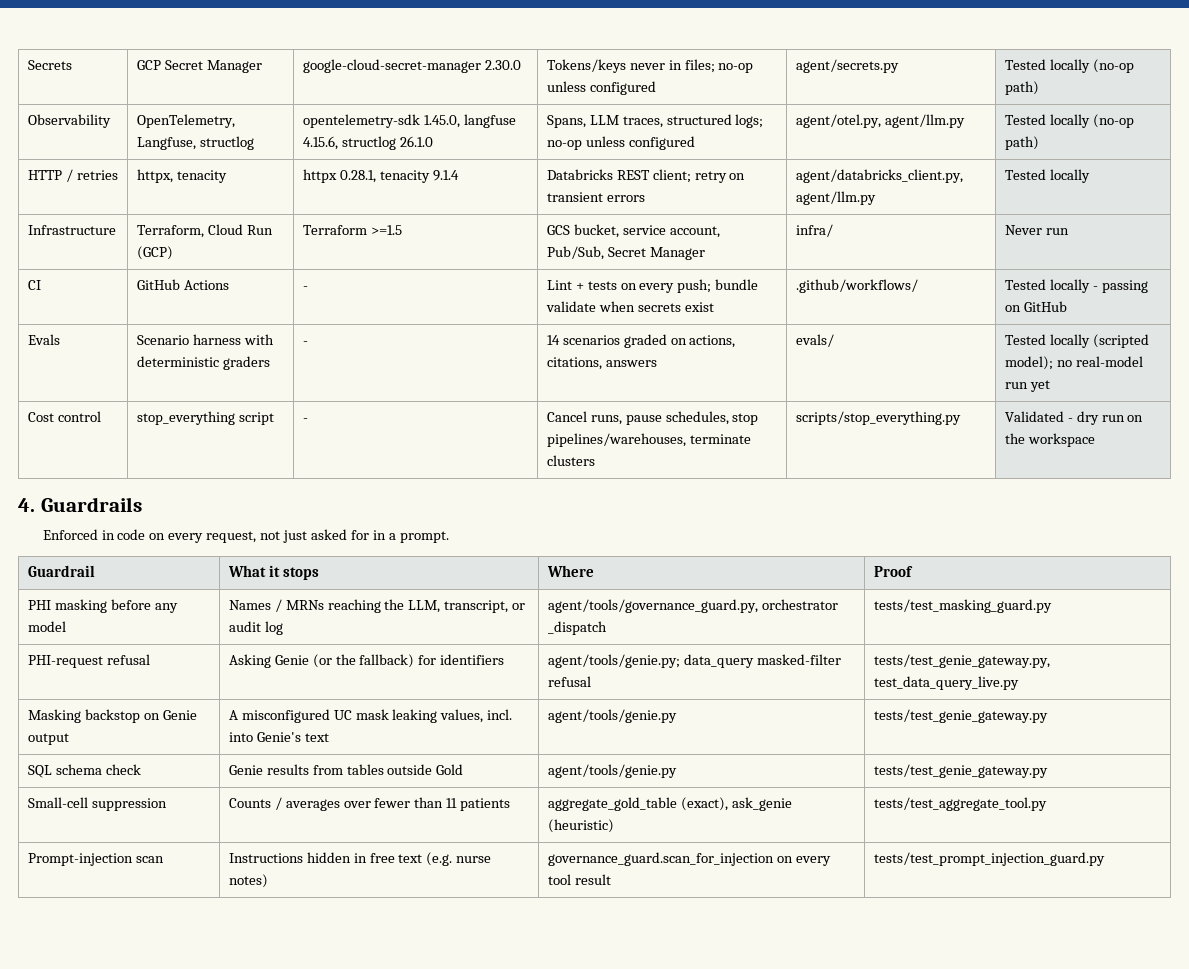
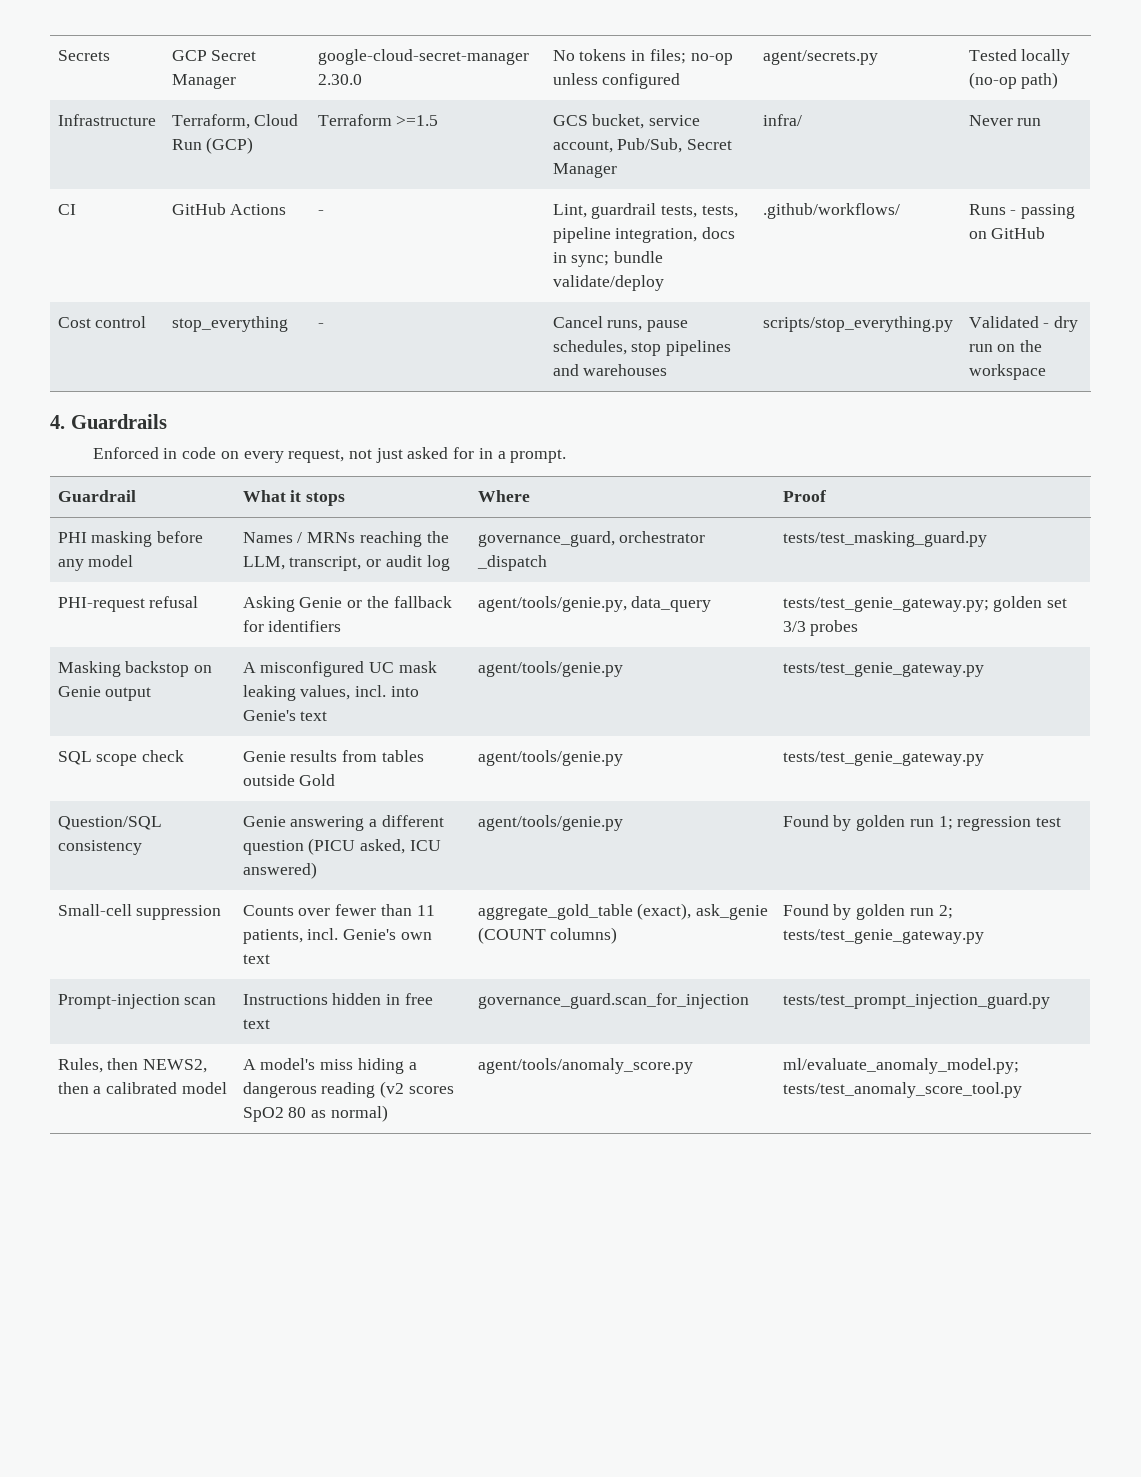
[546,59,665,73] Tokens/keys never -> [552,49,627,61] No tokens
[27,114,111,128] [136,114,235,128] [136,136,254,150] [302,114,516,128] [302,136,433,150] [546,114,764,128] [546,136,695,150] [795,114,965,128] [1004,114,1134,128] [1004,136,1039,150] [27,169,118,182] [136,169,227,183] [302,169,459,183] [546,169,746,183] [546,192,645,202] [795,169,963,183] [795,191,876,205] [1004,169,1090,183] // Observability | OpenTelemetry, Langfuse, structlog | opentelemetry-sdk 1.45.0, langfuse 4.15.6, structlog 26.1.0 | Spans, LLM traces, structured logs; no-op unless configured | agent/otel.py, agent/llm.py | Tested locally (no-op path) // HTTP / retries | httpx, tenacity | httpx 0.28.1, tenacity 9.1.4 | Databricks REST client; retry on transient errors | agent/databricks_client.py, agent/llm.py | Tested locally -> (1059, 80) none
[546,279,759,293] [545,301,714,312] Lint + tests on every push; bundle validate when secrets exist -> [552,203,738,219] [552,227,736,243] [552,251,664,267] [552,275,664,291] Lint, guardrail tests, tests, pipeline integration, docs in sync; bundle validate/deploy
[1004,279,1090,293] Tested locally -> [968,204,1006,215] Runs
[27,334,60,345] [136,334,274,345] [136,356,270,370] [302,341,308,345] [546,334,736,348] [546,357,657,370] [795,334,834,347] [1004,334,1149,348] [1004,356,1143,370] [1004,380,1050,392] // Evals | Scenario harness with deterministic graders | - | 14 scenarios graded on actions, citations, answers | evals/ | Tested locally (scripted model); no real-model run yet -> (1046, 233) none
[238,412,274,425] script -> (288, 324) none
[546,433,751,447] [546,455,595,466] pipelines/warehouses, terminate clusters -> [666,340,732,356] [552,364,668,376] pipelines and warehouses
[547,599,758,613] agent/tools/governance_guard.py, -> [477,531,615,547] governance_guard,
[312,654,415,668] (or the fallback) -> [347,596,452,608] or the fallback
[547,654,680,668] agent/tools/genie.py; -> [477,596,627,612] agent/tools/genie.py,
[756,654,841,665] [547,676,591,687] [873,654,1050,668] [873,676,1019,690] masked-filter refusal | tests/test_genie_gateway.py, test_data_query_live.py -> [782,596,1068,612] [782,620,859,636] | tests/test_genie_gateway.py; golden set 3/3 probes
[55,764,102,775] schema -> [96,754,138,766] scope
(1048, 771) none -> [57,816,162,830] [57,840,142,855] [242,815,444,831] [242,838,441,855] [242,862,317,879] [477,815,623,831] [782,815,1062,831] // Question/SQL consistency | Genie answering a different question (PICU asked, ICU answered) | agent/tools/genie.py | Found by golden run 1; regression test
[274,797,340,811] / averages -> (294, 910) none
[460,798,511,811] [547,797,792,811] [547,819,614,833] [873,797,1047,811] patients | aggregate_gold_table (exact), ask_genie (heuristic) | tests/test_aggregate_tool.py -> [242,928,432,944] [242,954,270,964] [477,903,769,920] [477,927,618,944] [782,904,953,920] [782,929,984,944] patients, incl. Genie's own text | aggregate_gold_table (exact), ask_genie (COUNT columns) | Found by golden run 2; tests/test_genie_gateway.py
[426,852,492,866] [228,874,268,888] [547,852,831,866] [547,874,611,885] [873,852,1105,866] (e.g. nurse notes) | governance_guard.scan_for_injection on every tool result | tests/test_prompt_injection_guard.py -> [477,993,749,1009] [782,993,1050,1009] [57,1058,208,1073] [57,1082,227,1094] [242,1058,417,1074] [242,1081,454,1098] [242,1105,388,1122] [477,1058,693,1074] [782,1058,1019,1074] [782,1082,1022,1098] | governance_guard.scan_for_injection | tests/test_prompt_injection_guard.py // Rules, then NEWS2, then a calibrated model | A model's miss hiding a dangerous reading (v2 scores SpO2 80 as normal) | agent/tools/anomaly_score.py | ml/evaluate_anomaly_model.py; tests/test_anomaly_score_tool.py

